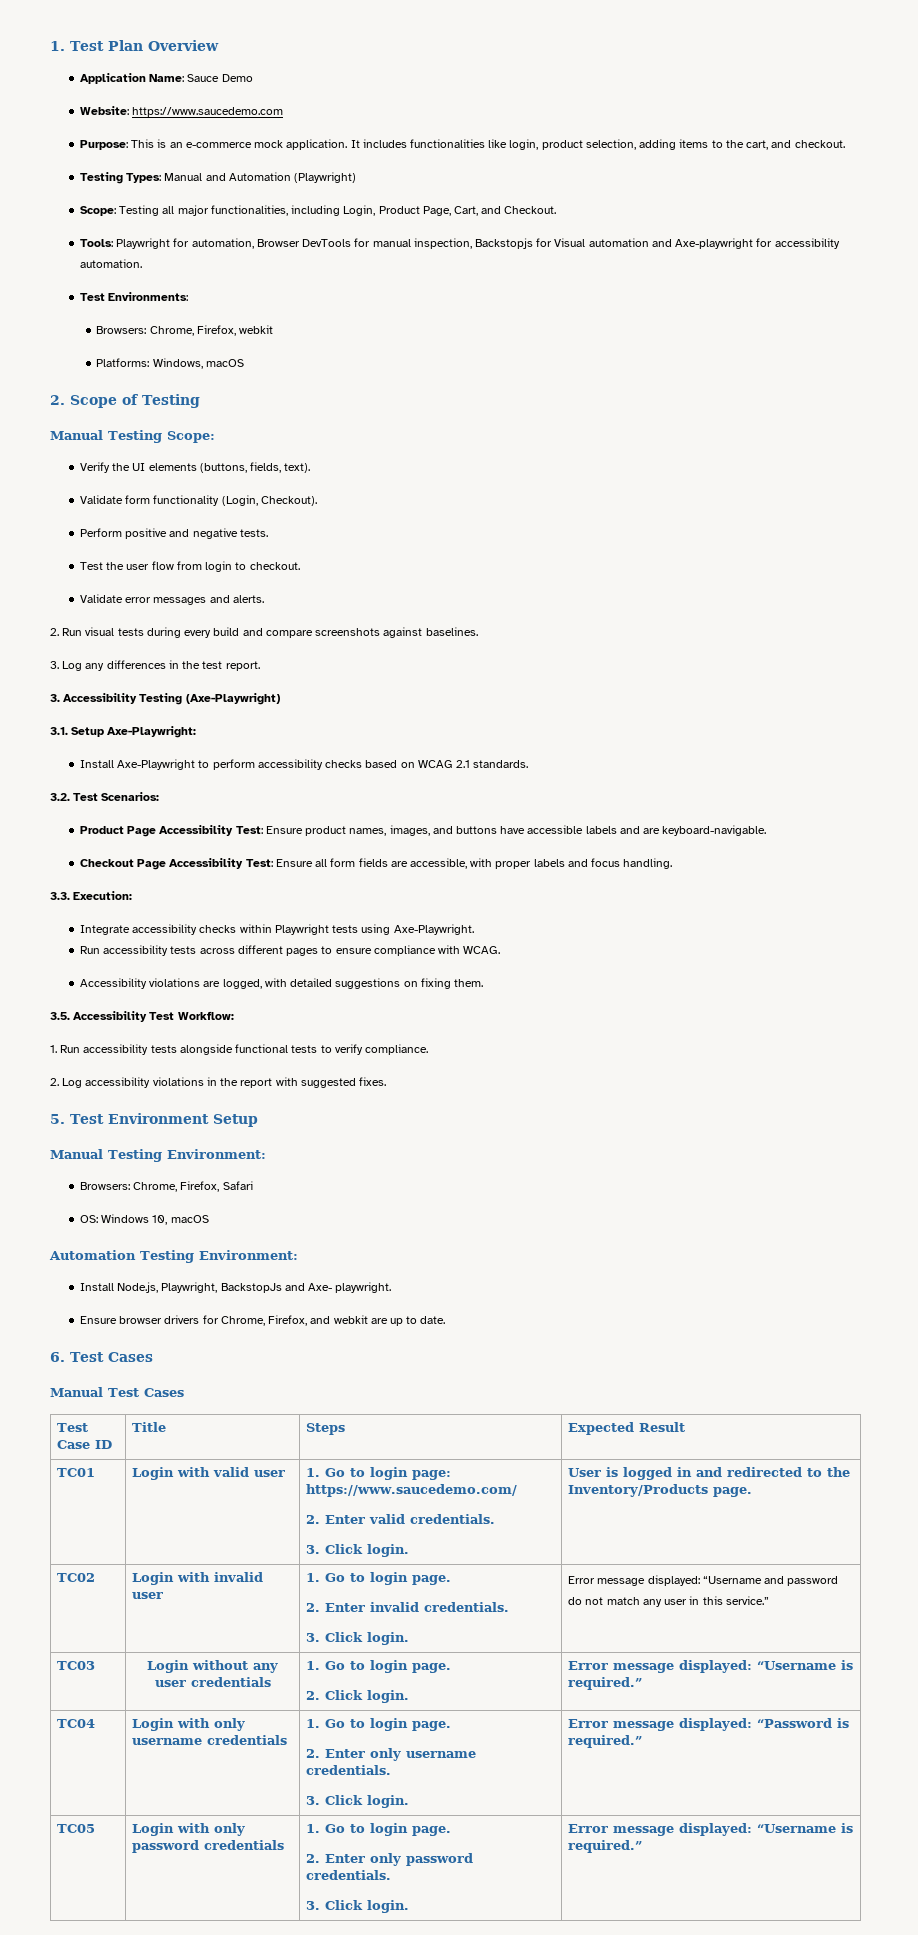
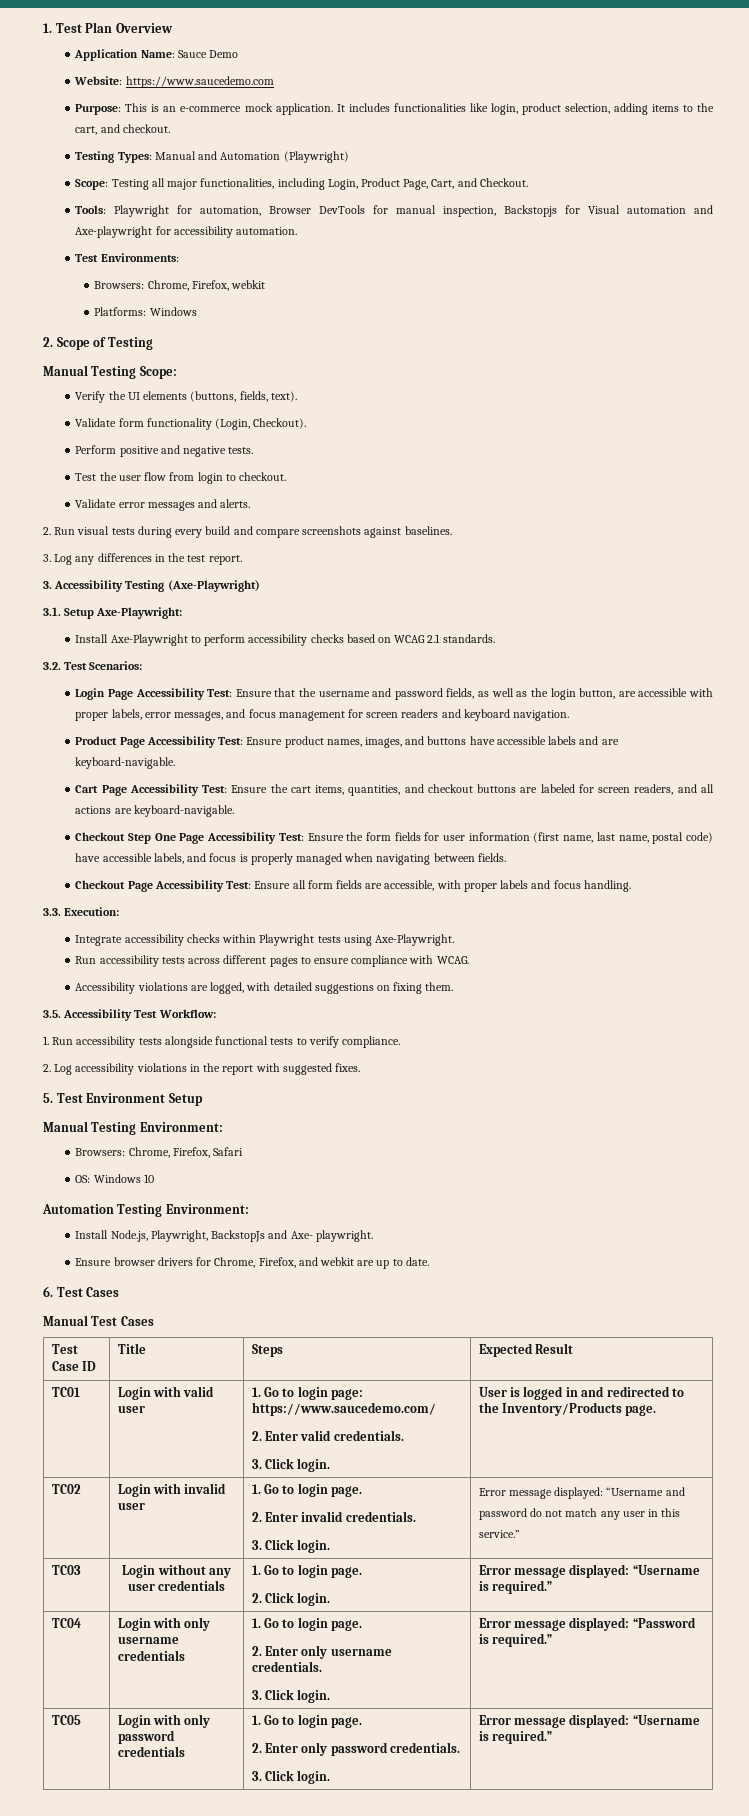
[152,358,244,369] Windows, macOS -> [149,307,197,316] Windows
(160, 796) none -> [75,688,713,700] [75,709,570,721] // Login Page Accessibility Test: Ensure that the username and password fields, as well as the login button, are accessible with proper labels, error messages, and focus management for screen readers and keyboard navigation.
(767, 830) none -> [75,784,714,796] [75,805,234,817] [75,832,713,844] [75,853,506,865] // Cart Page Accessibility Test: Ensure the cart items, quantities, and checkout buttons are labeled for screen readers, and all actions are keyboard-navigable. // Checkout Step One Page Accessibility Test: Ensure the form fields for user information (first name, last name, postal code) have accessible labels, and focus is properly managed when navigating between fields.
[152,1215,209,1225] 10, macOS -> [143,1174,154,1183] 10

